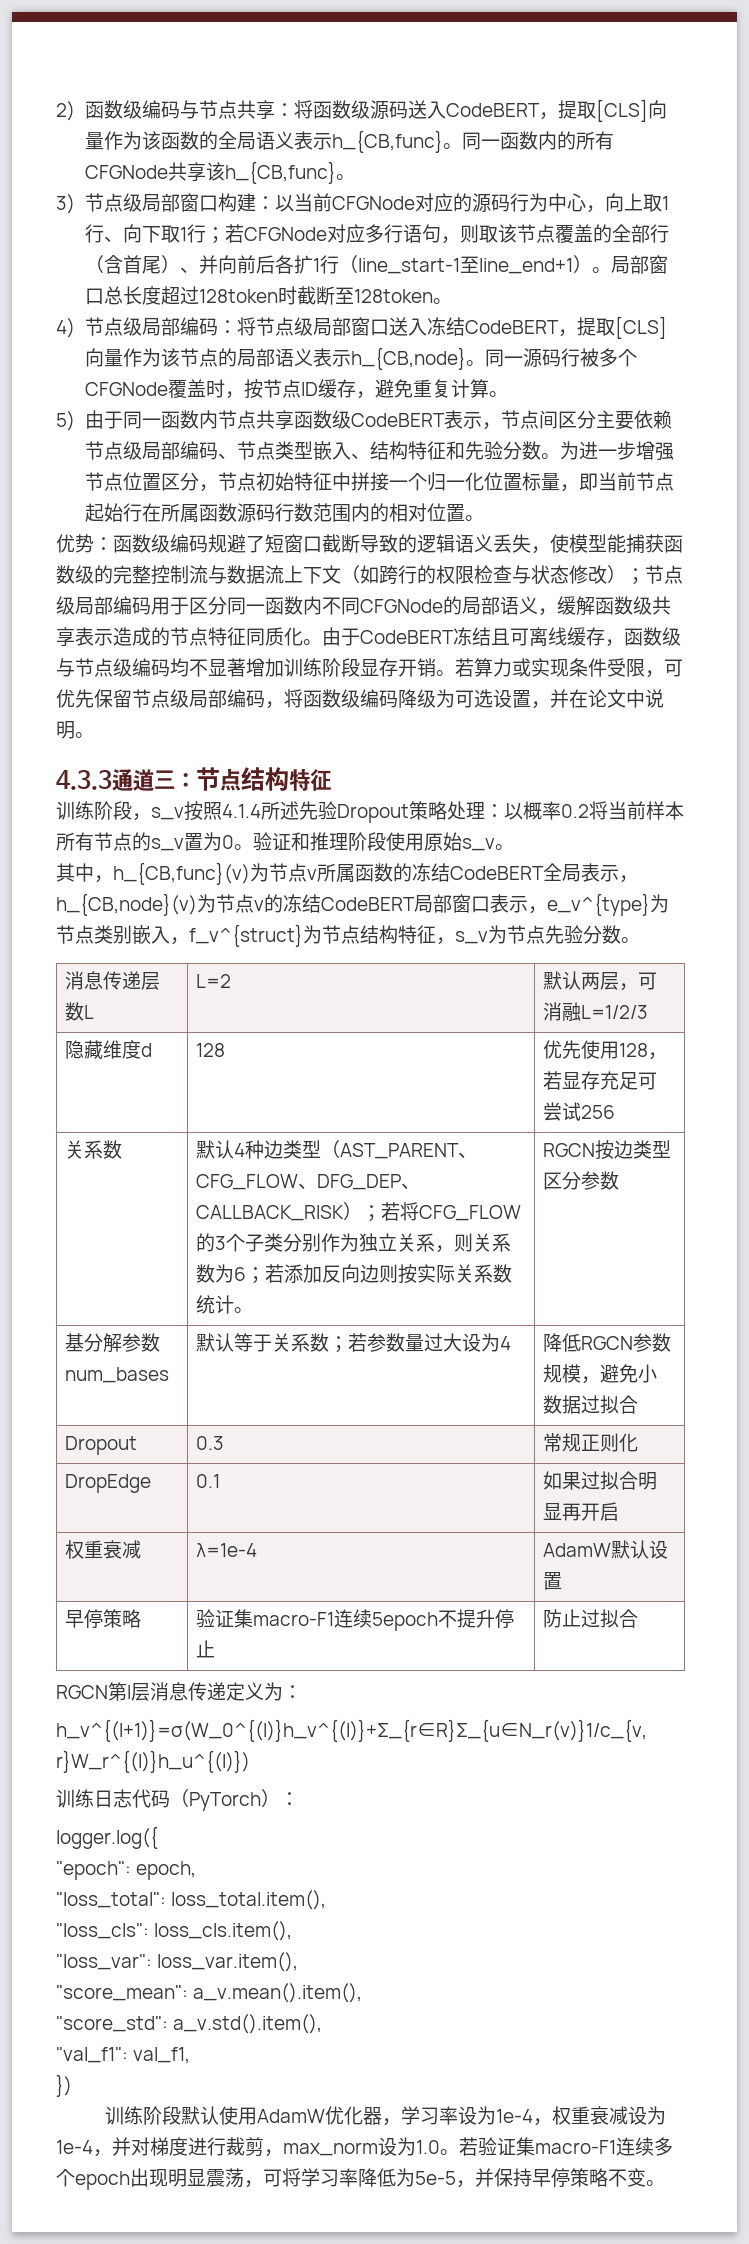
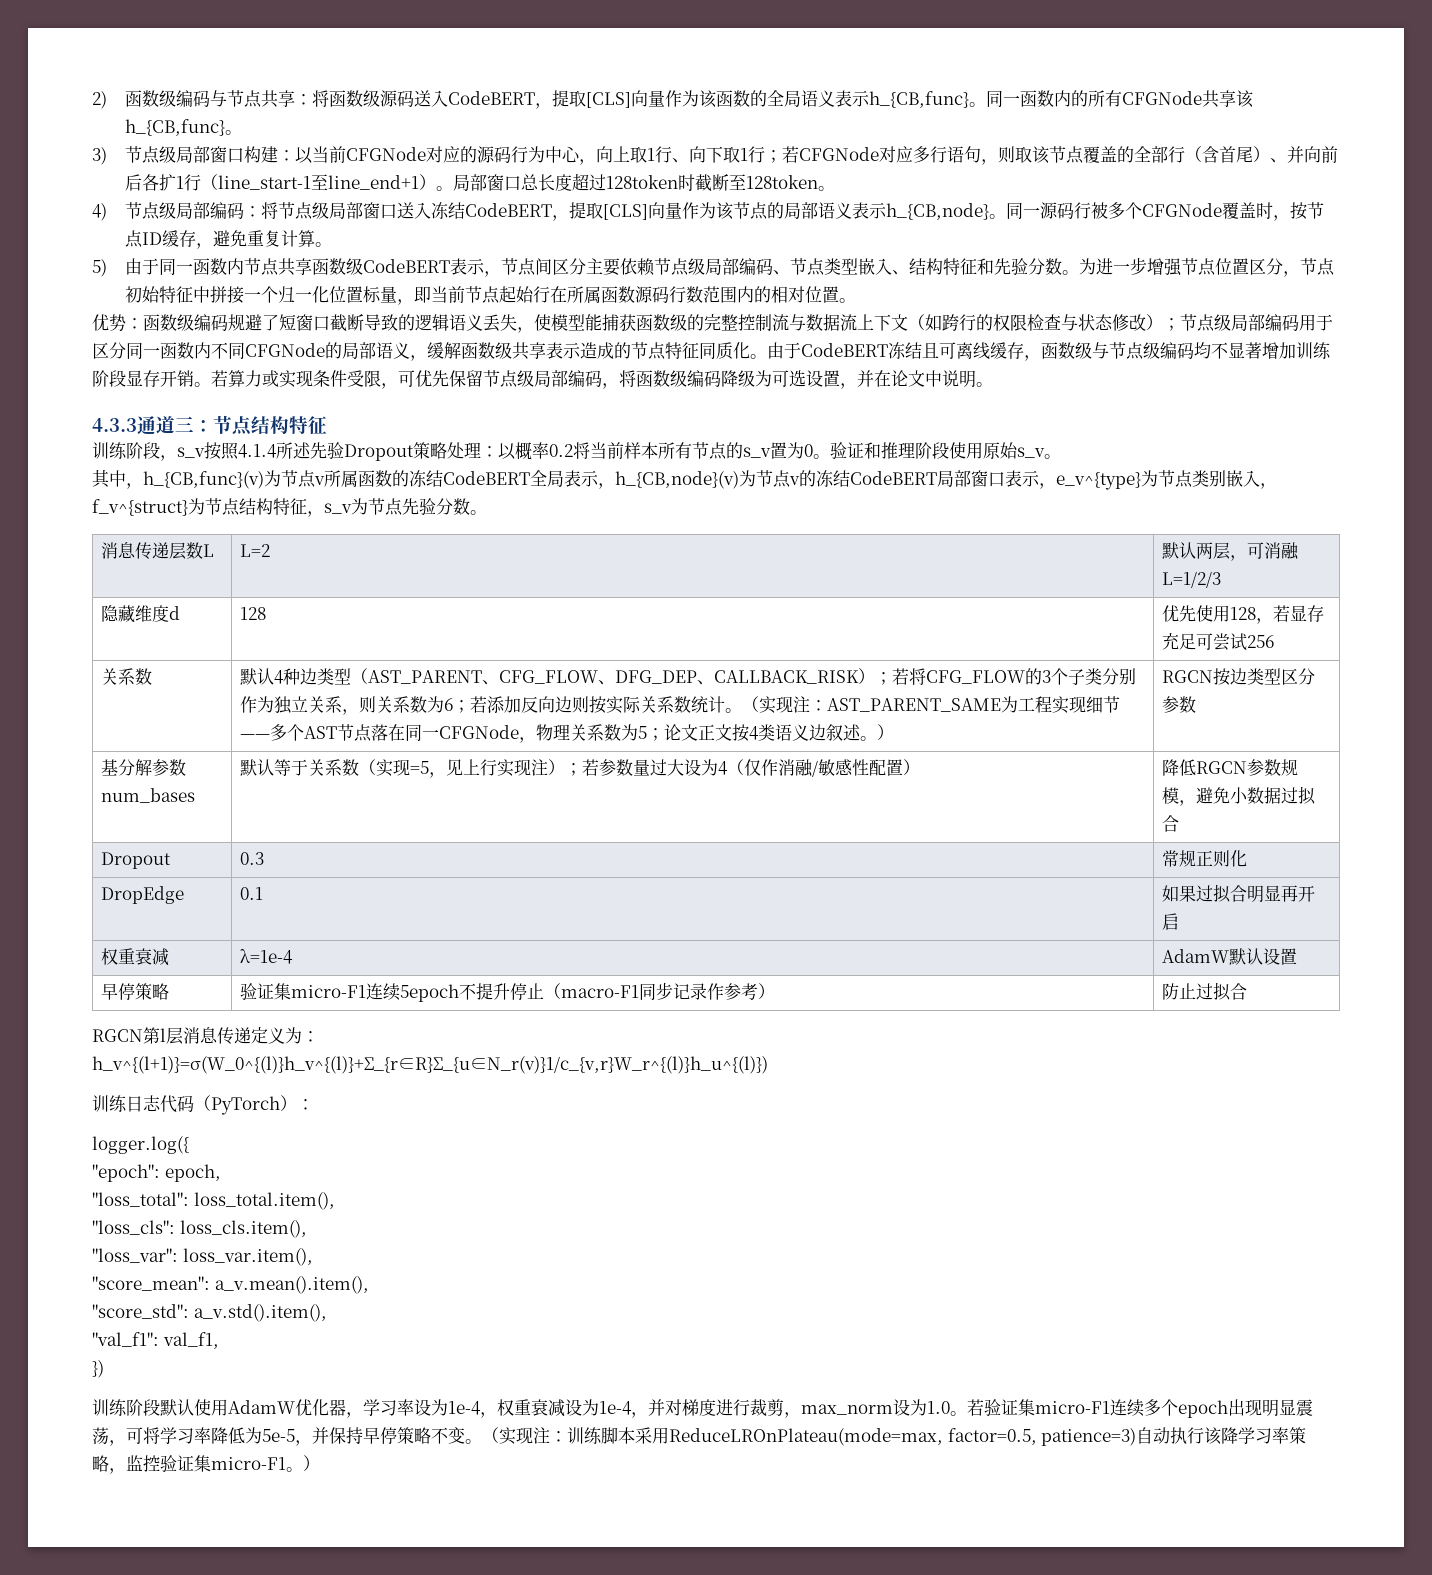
(254, 1310) none -> [741,696,1120,714] [239,724,894,743] （实现注：AST_PARENT_SAME为工程实现细节——多个AST节点落在同一CFGNode，物理关系数为5；论文正文按4类语义边叙述。）
(330, 1342) none -> [358,759,565,778] （实现=5，见上行实现注）
(512, 1343) none -> [726,759,920,777] （仅作消融/敏感性配置）
[253,1612,335,1626] macro-F1 -> [290,985,366,998] micro-F1
(216, 1649) none -> [543,982,775,1000] （macro-F1同步记录作参考）
[535,2140,616,2154] macro-F1 -> [1035,1401,1110,1414] micro-F1
(665, 2183) none -> [482,1427,1307,1446] [92,1455,320,1474] （实现注：训练脚本采用ReduceLROnPlateau(mode=max, factor=0.5, patience=3)自动执行该降学习率策略，监控验证集micro-F1。）

